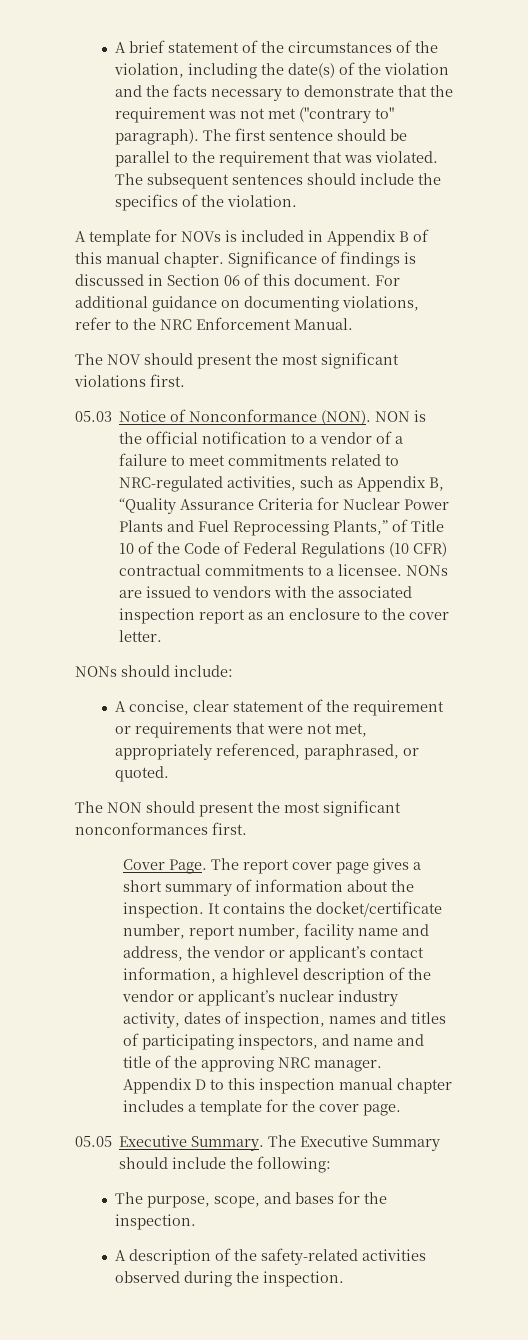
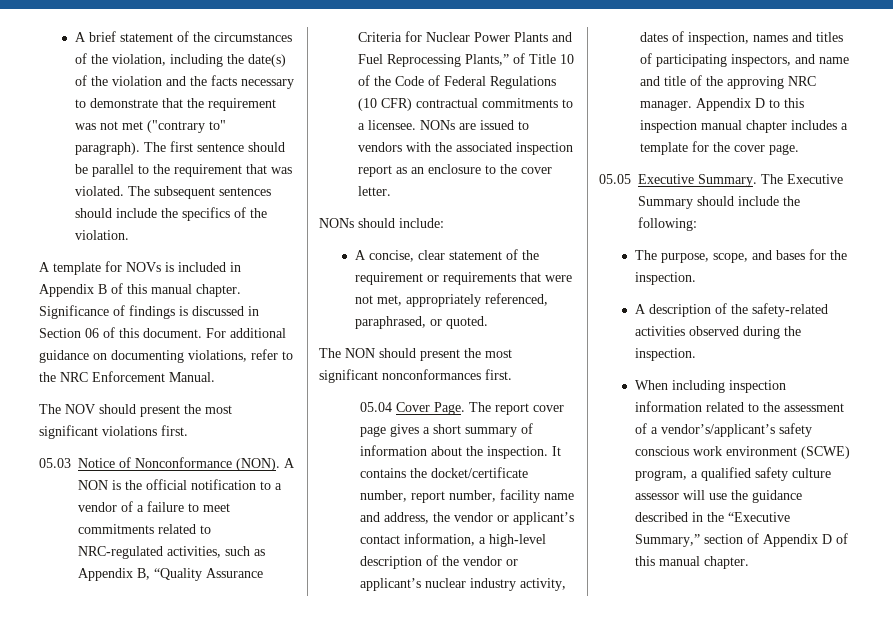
(372, 417) none -> [284,458,295,468] A
(247, 828) none -> [359,402,392,412] 05.04
[231,968,299,984] highlevel -> [488,534,546,547] high-level
(344, 1279) none -> [634,380,786,393] [634,401,844,412] [634,423,812,437] [634,446,850,459] [634,467,831,481] [634,490,802,503] [634,512,790,522] [634,533,848,547] [634,556,749,569] // When including inspection information related to the assessment of a vendor’s/applicant’s safety conscious work environment (SCWE) program, a qualified safety culture assessor will use the guidance described in the “Executive Summary,” section of Appendix D of this manual chapter.

